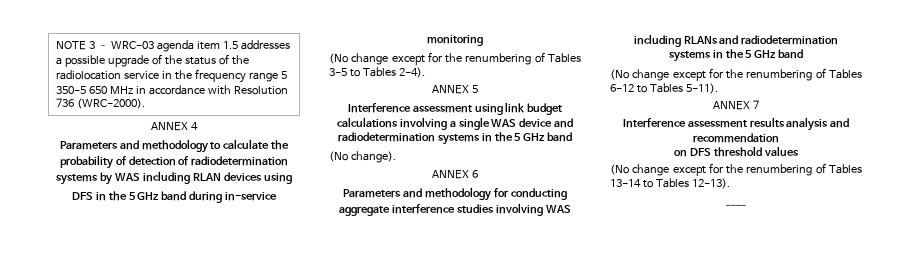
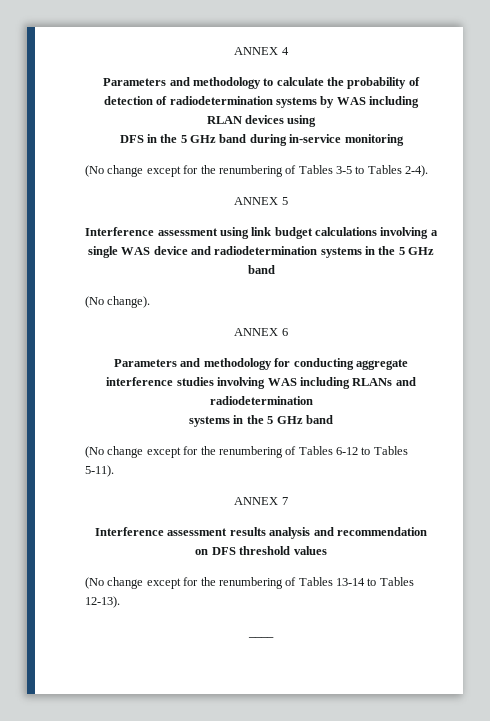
[55,40,290,52] [55,54,249,67] [55,69,287,83] [55,85,288,95] [55,98,145,109] NOTE 3 – WRC-03 agenda item 1.5 addresses a possible upgrade of the status of the radiolocation service in the frequency range 5 350-5 650 MHz in accordance with Resolution 736 (WRC-2000). // -> (234, 51) none

